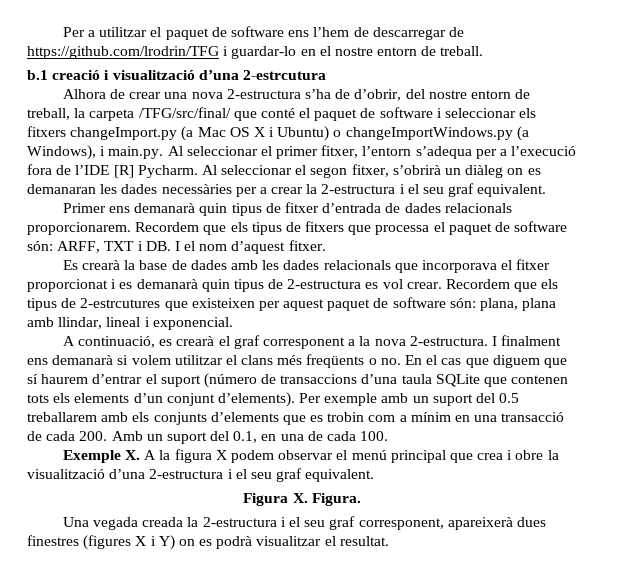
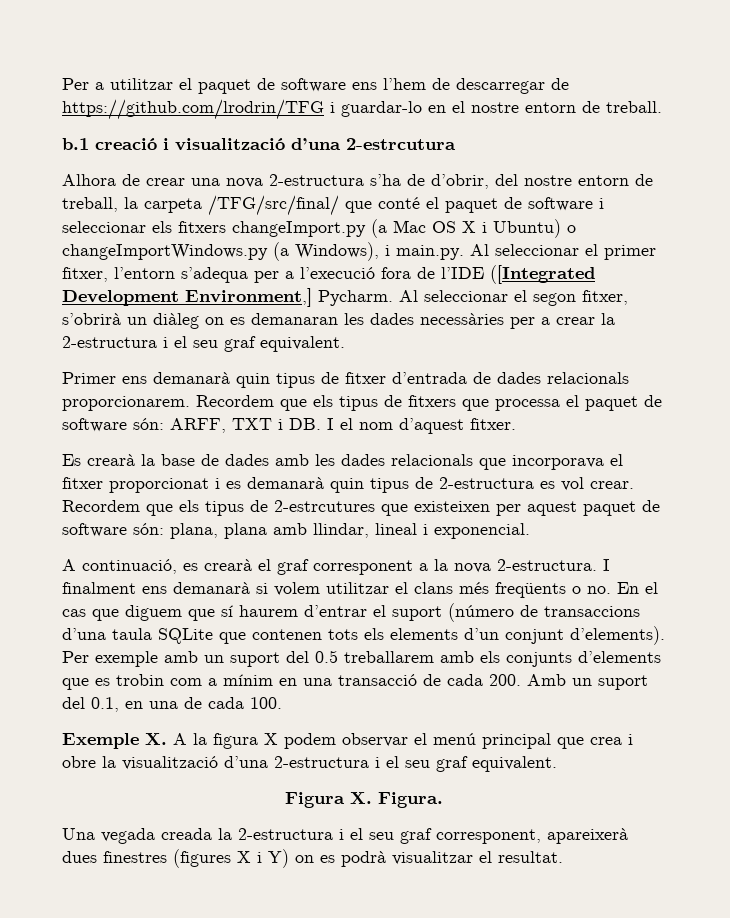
[113,165,134,178] [R] -> [490,265,595,284] [62,288,312,307] ([Integrated Development Environment,]

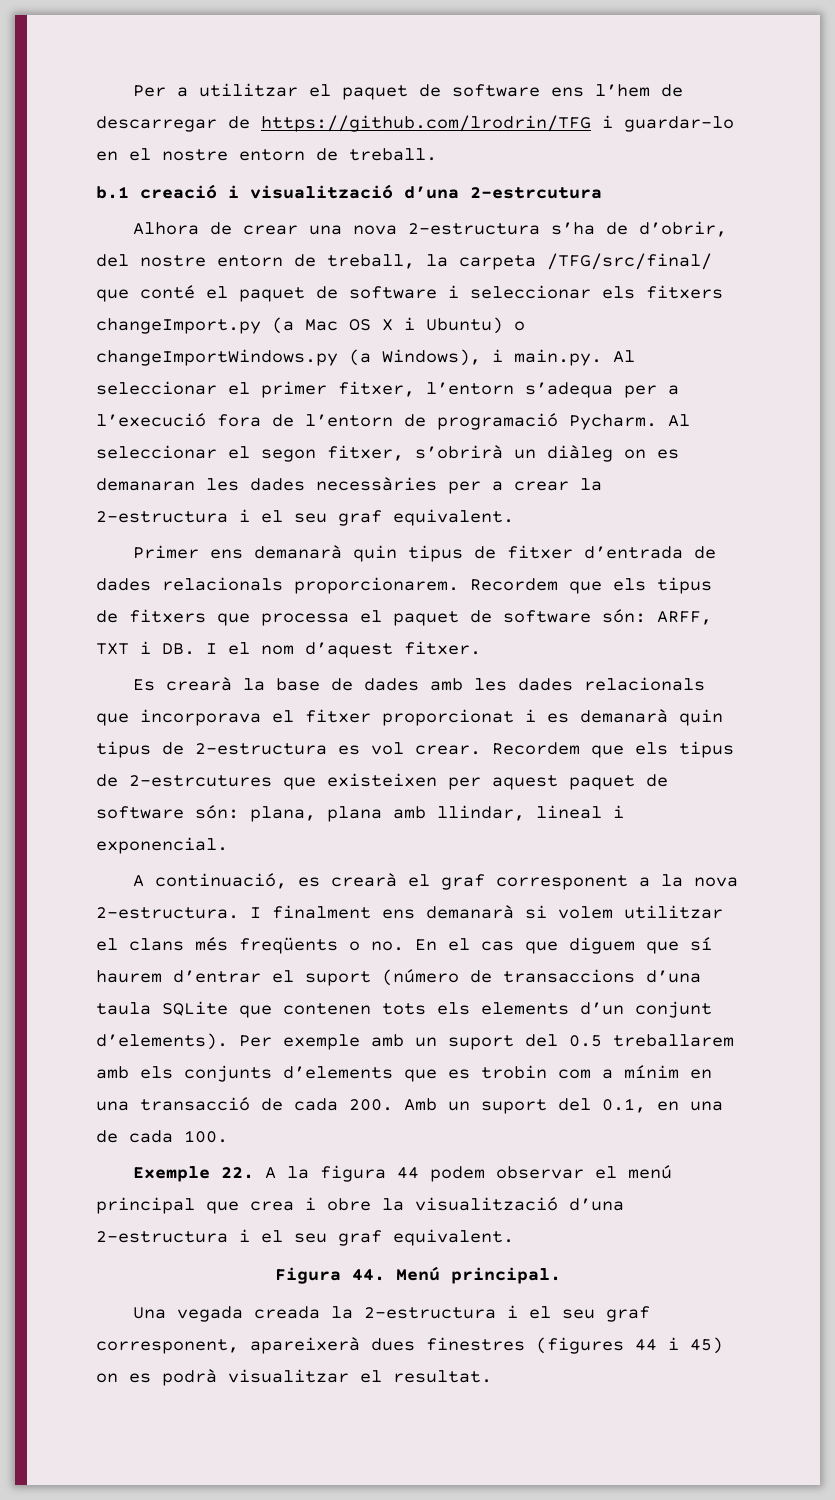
[441,265,595,284] [62,288,312,307] l’IDE ([Integrated Development Environment,] -> [305,413,558,430] l’entorn de programació
[145,733,167,745] X. -> [221,1167,255,1179] 22.
[264,733,278,745] X -> [397,1167,420,1179] 44
[350,792,443,808] X. Figura. -> [351,1266,561,1284] 44. Menú principal.
[237,849,289,868] X i Y) -> [635,1337,723,1354] 44 i 45)

